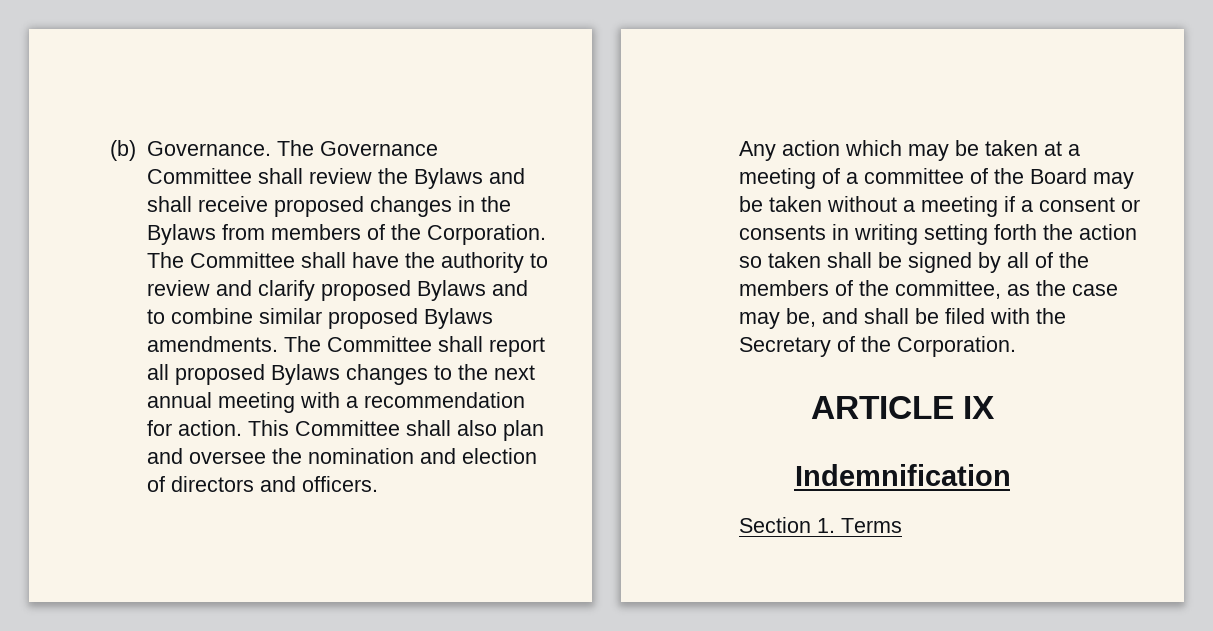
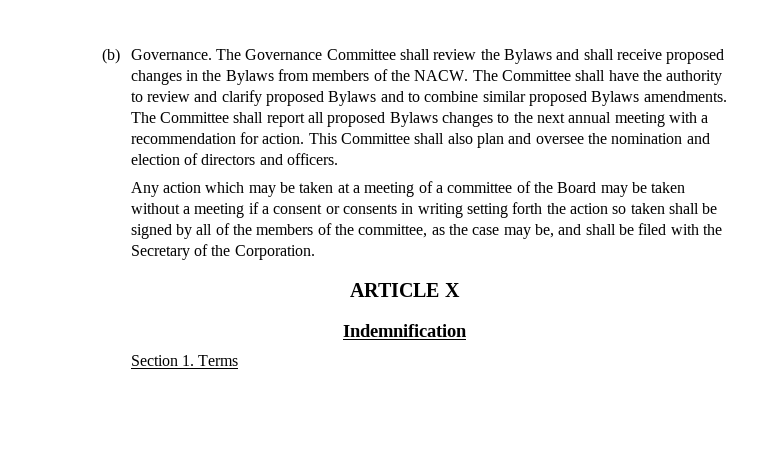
[427,224,547,245] Corporation. -> [414,70,469,81] NACW.
[963,396,996,419] IX -> [444,283,460,297] X

